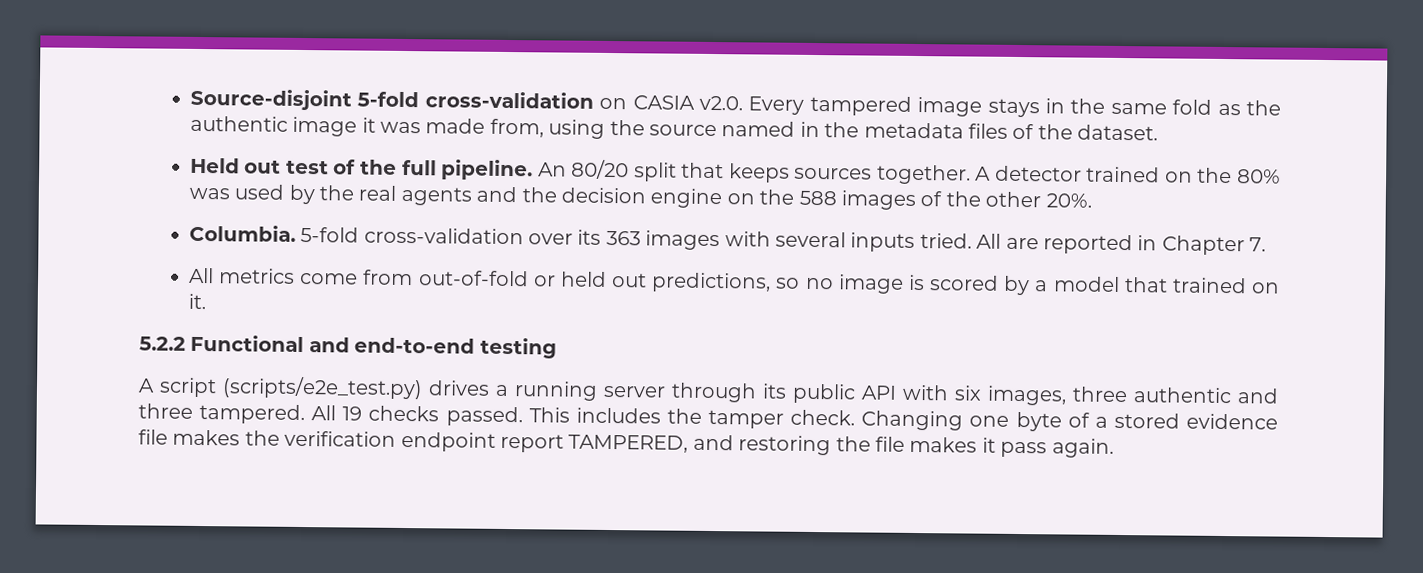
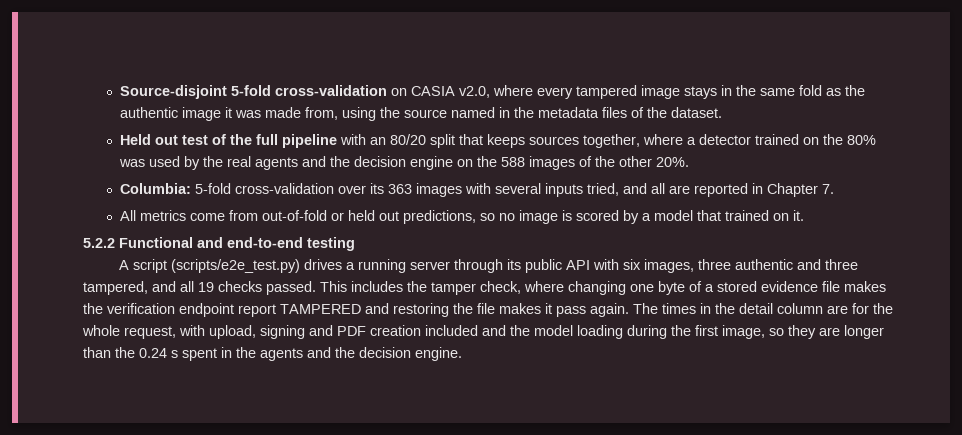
[698,95,805,115] v2.0. Every -> [458,85,573,99] v2.0, where every
[441,159,567,181] pipeline. An -> [281,134,386,148] pipeline with an
[876,164,992,185] together. A -> [582,134,696,148] together, where a
[188,224,296,242] Columbia. -> [119,183,191,194] Columbia:
[919,233,1002,249] tried. All -> [586,183,665,196] tried, and all
[199,404,337,425] tampered. All -> [83,281,194,295] tampered, and all
[790,409,964,431] check. Changing -> [480,281,626,295] check, where changing
[568,434,689,453] TAMPERED, -> [280,304,361,314] TAMPERED
(1114, 448) none -> [633,303,893,314] [82,325,884,339] [83,347,462,361] The times in the detail column are for the whole request, with upload, signing and PDF creation included and the model loading during the first image, so they are longer than the 0.24 s spent in the agents and the decision engine.

